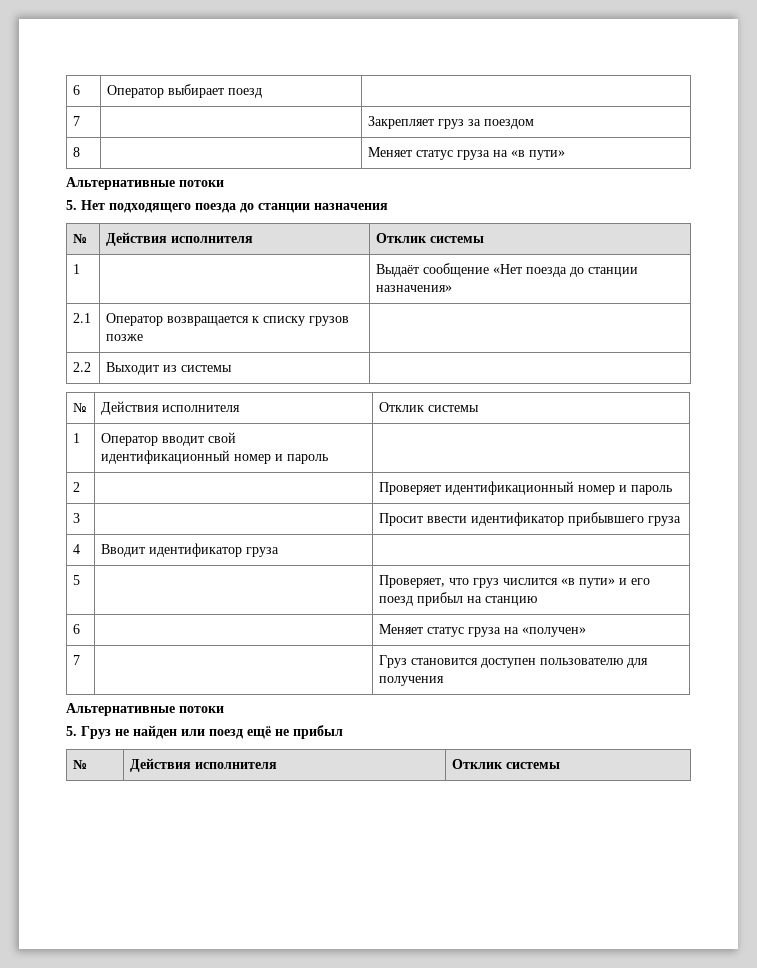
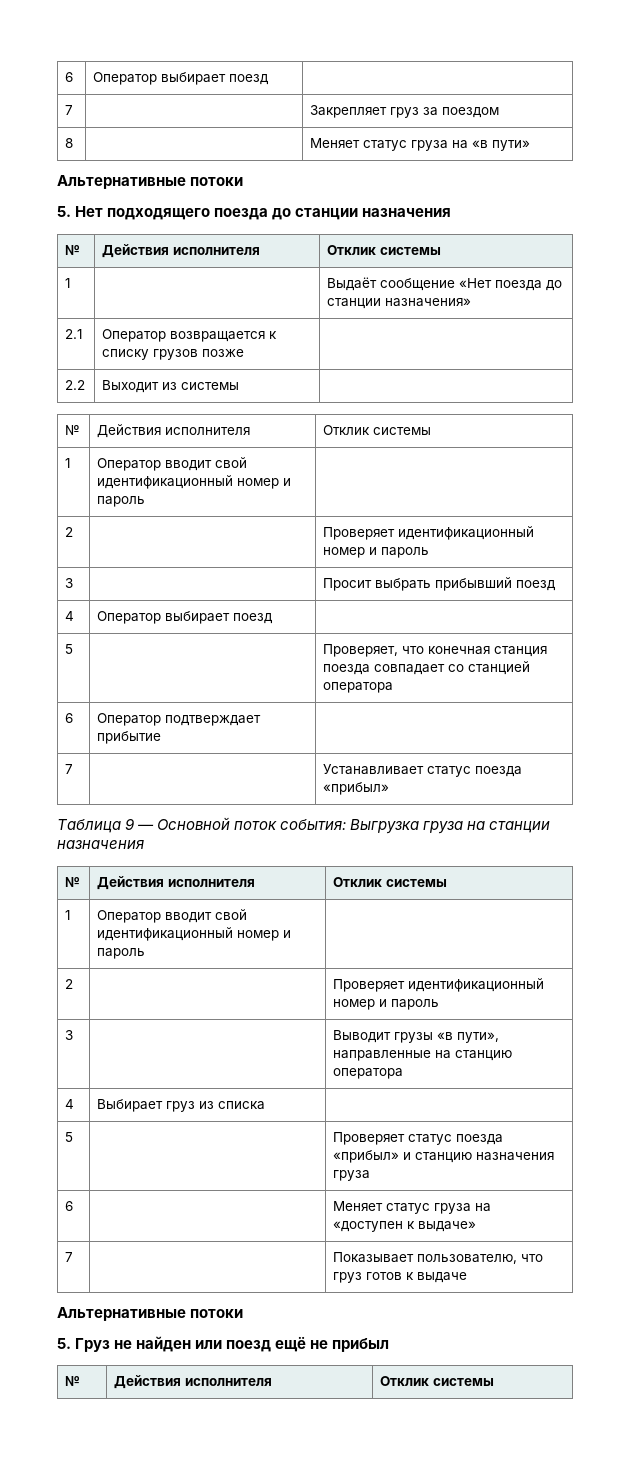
[427,512,682,526] [73,544,81,554] [101,543,280,557] [73,575,81,585] [379,575,651,588] [379,592,538,606] ввести идентификатор прибывшего груза // 4 | Вводит идентификатор груза | // 5 | | Проверяет, что груз числится «в пути» и его поезд прибыл на станцию -> [375,577,557,591] [65,611,75,621] [97,611,274,624] [65,644,74,654] [323,644,548,657] [323,661,531,675] [323,682,394,693] [65,713,74,723] [97,713,262,726] [97,731,162,744] [65,764,74,774] [323,764,523,777] [323,782,390,795] [57,817,551,834] [57,840,144,849] [65,877,81,887] [97,876,256,890] [333,877,448,887] [65,910,71,920] [97,909,248,923] [97,927,292,941] [97,948,146,959] [65,979,74,989] [333,978,545,992] [333,999,440,1010] [65,1030,74,1040] [333,1030,500,1043] [333,1050,513,1061] [333,1068,404,1079] [65,1099,75,1109] [97,1099,266,1112] [65,1132,74,1142] [333,1132,504,1145] [333,1150,555,1163] [333,1170,371,1181] выбрать прибывший поезд // 4 | Оператор выбирает поезд | // 5 | | Проверяет, что конечная станция поезда совпадает со станцией оператора // 6 | Оператор подтверждает прибытие | // 7 | | Устанавливает статус поезда «прибыл» // Таблица 9 — Основной поток события: Выгрузка груза на станции назначения // № | Действия исполнителя | Отклик системы // 1 | Оператор вводит свой идентификационный номер и пароль | // 2 | | Проверяет идентификационный номер и пароль // 3 | | Выводит грузы «в пути», направленные на станцию оператора // 4 | Выбирает груз из списка | // 5 | | Проверяет статус поезда «прибыл» и станцию назначения груза
[522,627,587,637] [73,655,81,665] [379,655,649,668] [379,676,445,686] «получен» // 7 | | Груз становится доступен пользователю для получения -> [333,1221,477,1232] [65,1252,74,1262] [333,1252,544,1264] [333,1272,468,1283] «доступен к выдаче» // 7 | | Показывает пользователю, что груз готов к выдаче

